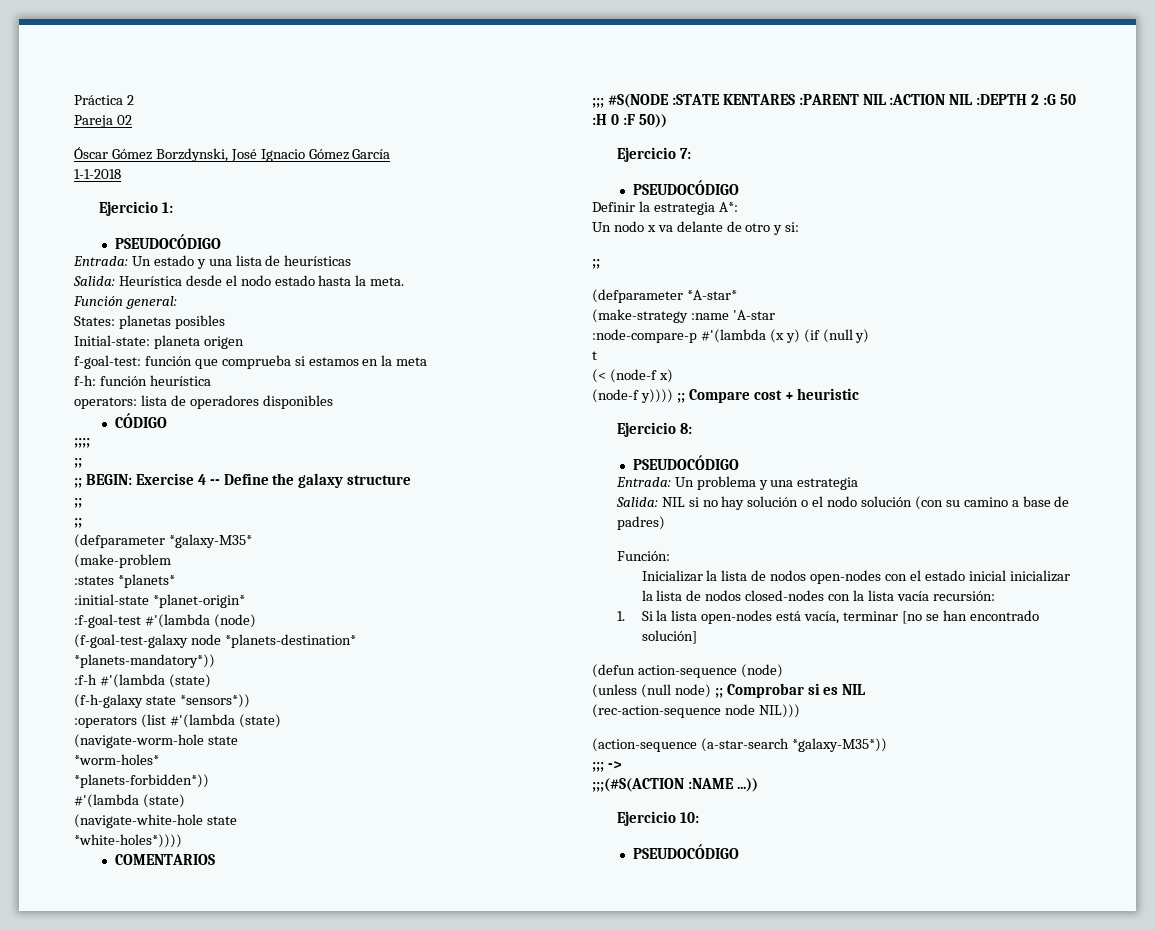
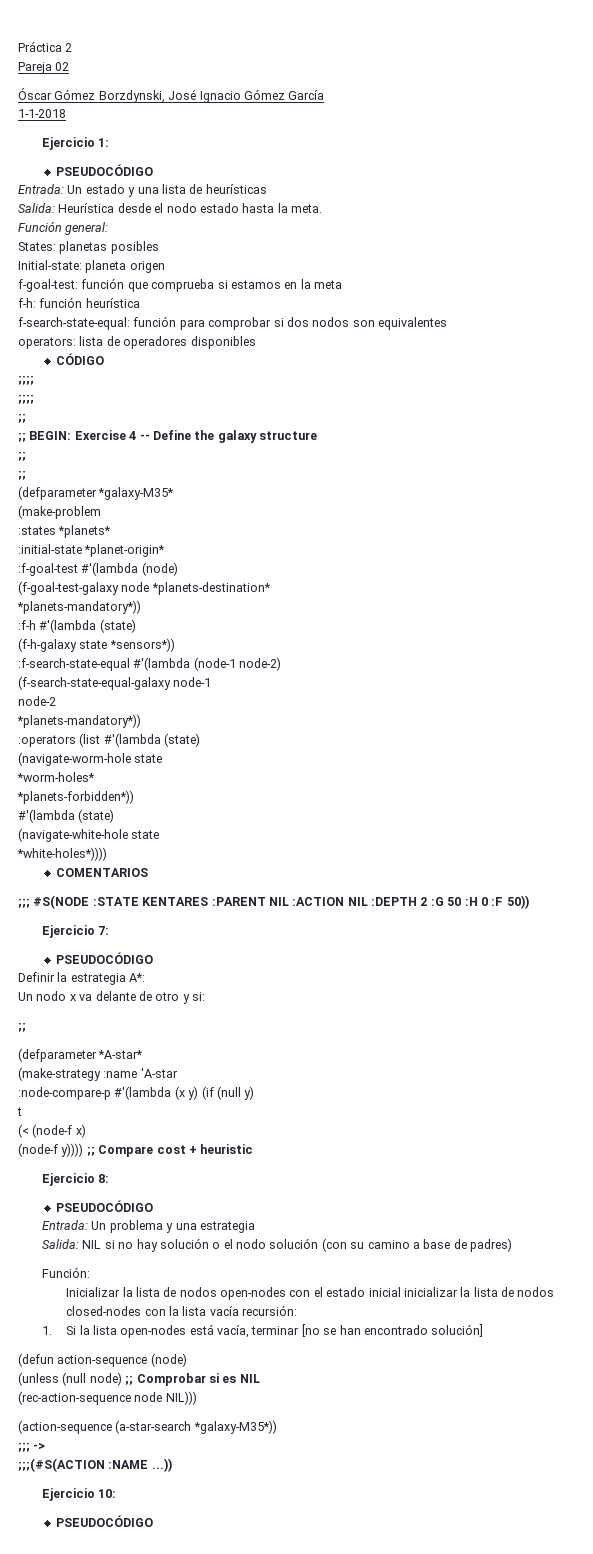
(211, 380) none -> [18,316,447,330] // f-search-state-equal: función para comprobar si dos nodos son equivalentes
(90, 443) none -> [18,395,34,404] // ;;;;
(250, 701) none -> [18,657,282,671] [18,676,212,690] [18,696,56,706] [17,714,141,728] // :f-search-state-equal #'(lambda (node-1 node-2) // (f-search-state-equal-galaxy node-1 // node-2 // *planets-mandatory*))

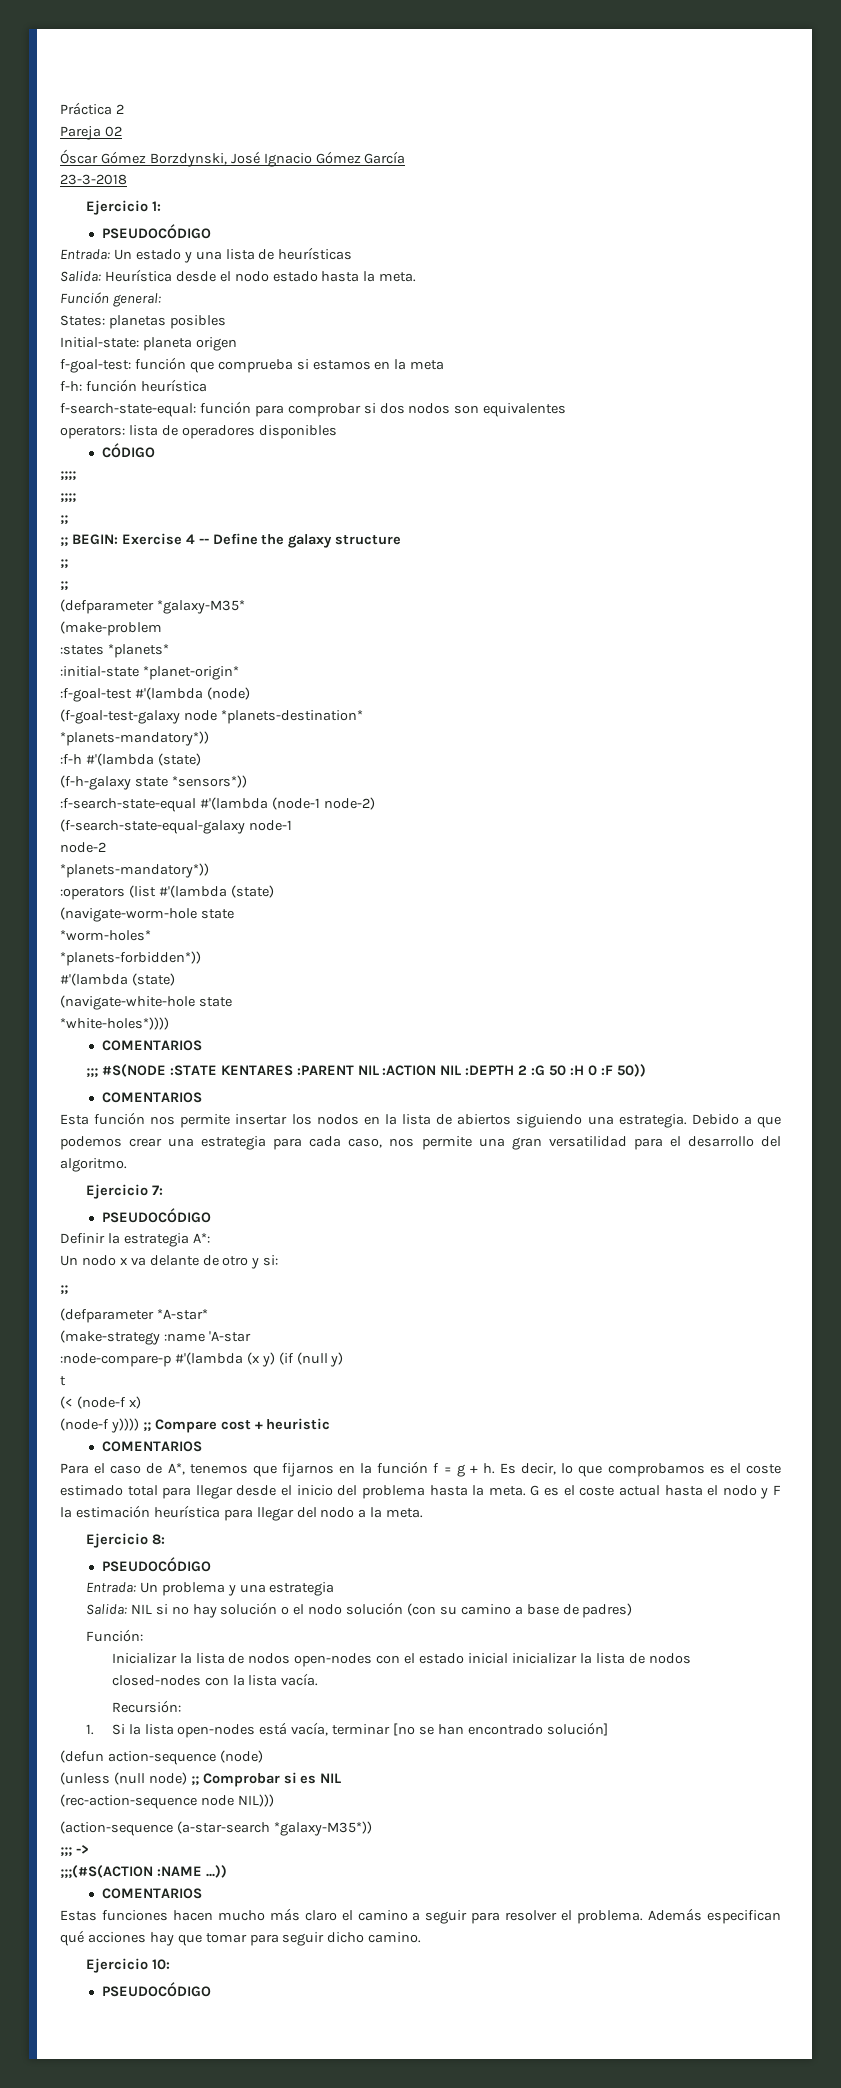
[18,109,66,118] 1-1-2018 -> [60,174,127,185] 23-3-2018
(529, 902) none -> [101,1092,202,1103] [60,1112,782,1128] [60,1136,782,1150] [60,1158,127,1172] // COMENTARIOS // Esta función nos permite insertar los nodos en la lista de abiertos siguiendo una estrategia. Debido a que podemos crear una estrategia para cada caso, nos permite una gran versatilidad para el desarrollo del algoritmo.
(254, 1149) none -> [101,1441,202,1452] [60,1461,782,1477] [60,1485,781,1499] [60,1505,424,1521] // COMENTARIOS // Para el caso de A*, tenemos que fijarnos en la función f = g + h. Es decir, lo que comprobamos es el coste estimado total para llegar desde el inicio del problema hasta la meta. G es el coste actual hasta el nodo y F la estimación heurística para llegar del nodo a la meta.
[209,1305,298,1316] vacía recursión: -> [281,1673,319,1686] [111,1700,181,1713] vacía. // Recursión:
(172, 1465) none -> [101,1888,202,1899] [60,1908,781,1924] [60,1930,422,1946] // COMENTARIOS // Estas funciones hacen mucho más claro el camino a seguir para resolver el problema. Además especifican qué acciones hay que tomar para seguir dicho camino.

